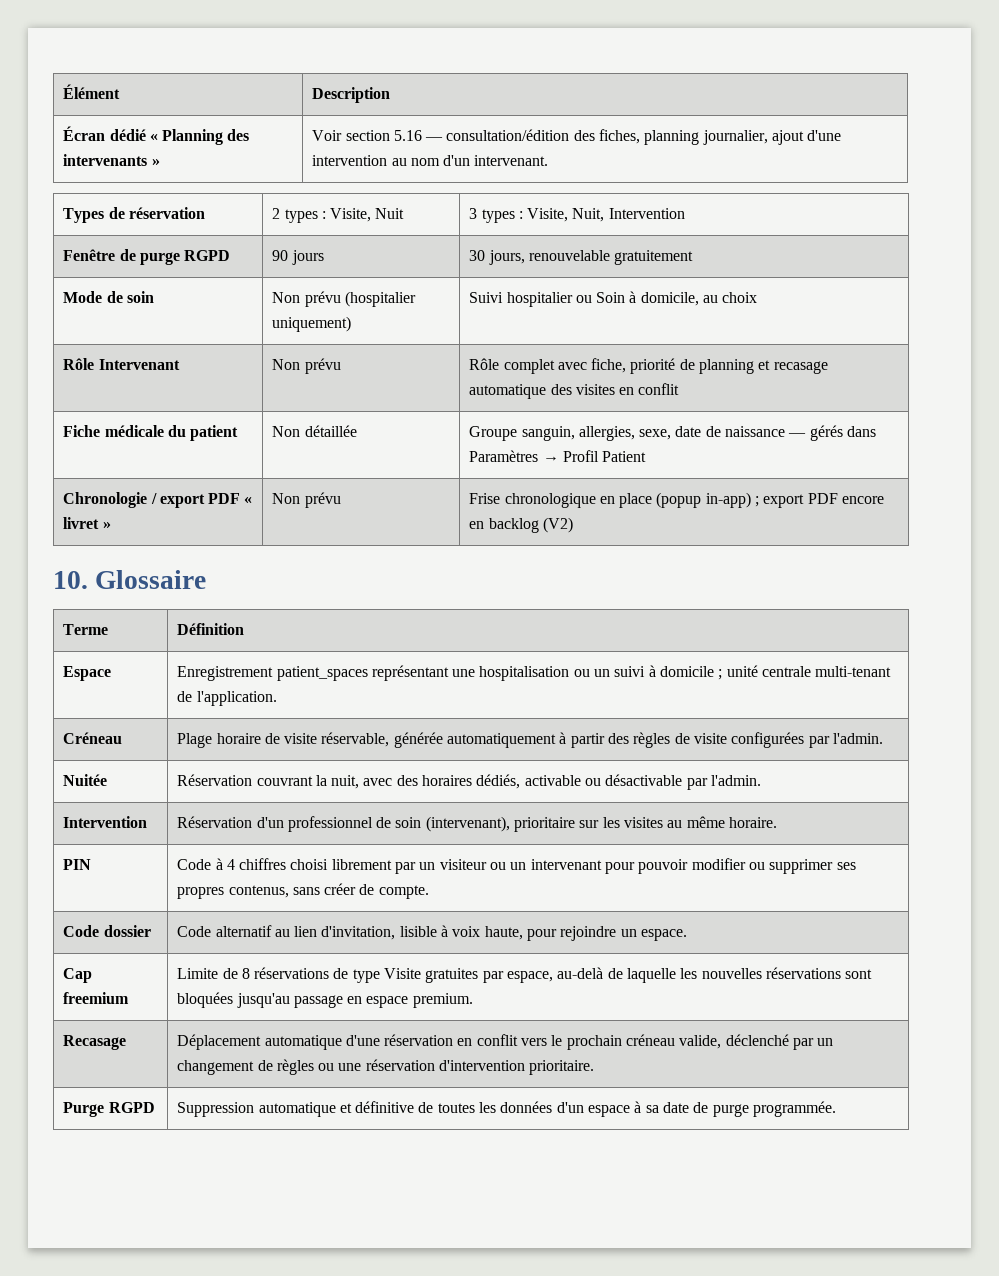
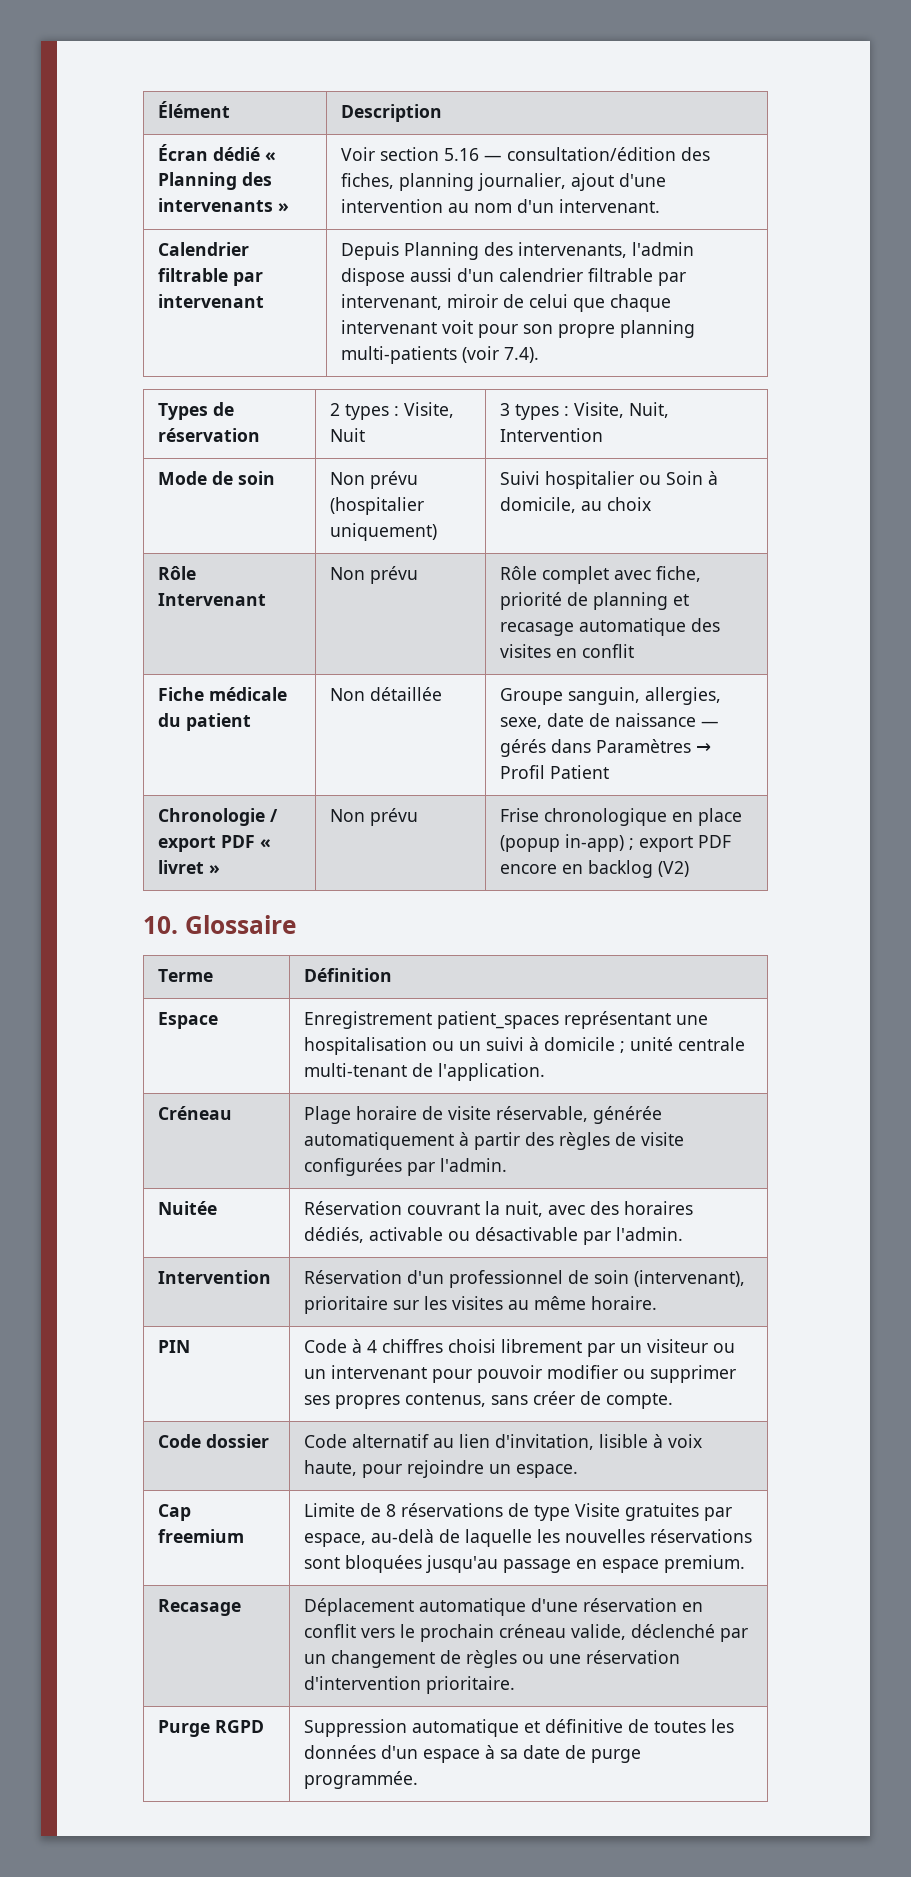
(549, 160) none -> [157,242,249,256] [157,268,263,286] [157,294,264,308] [340,242,694,260] [340,268,686,286] [340,294,671,312] [340,320,695,338] [340,346,539,364] // Calendrier filtrable par intervenant | Depuis Planning des intervenants, l'admin dispose aussi d'un calendrier filtrable par intervenant, miroir de celui que chaque intervenant voit pour son propre planning multi-patients (voir 7.4).
[63,249,231,265] [272,250,324,265] [469,250,694,265] // Fenêtre de purge RGPD | 90 jours | 30 jours, renouvelable gratuitement -> (603, 435) none

